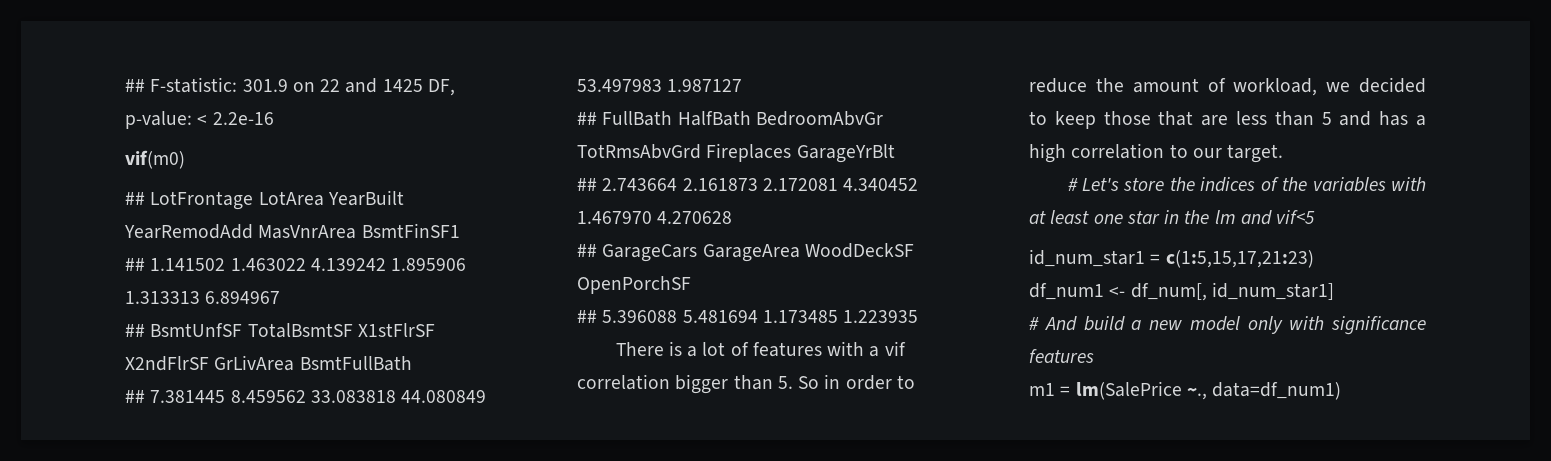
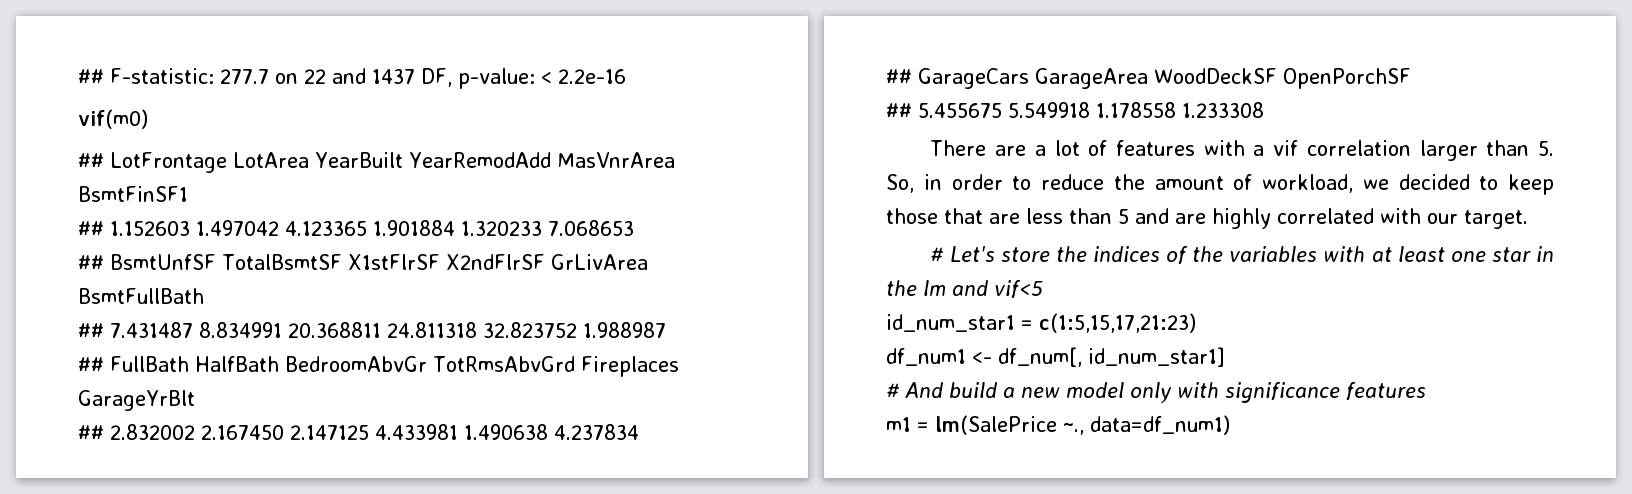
[242,79,288,92] 301.9 -> [220,69,269,84] 277.7
[382,79,423,92] 1425 -> [371,69,415,84] 1437
[150,258,467,271] [125,291,281,304] 1.141502 1.463022 4.139242 1.895906 1.313313 6.894967 -> [110,220,634,236] 1.152603 1.497042 4.123365 1.901884 1.320233 7.068653
[150,390,487,403] [577,79,743,92] 7.381445 8.459562 33.083818 44.080849 53.497983 1.987127 -> [110,322,666,338] 7.431487 8.834991 20.368811 24.811318 32.823752 1.988987
[602,178,919,191] [577,211,733,224] 2.743664 2.161873 2.172081 4.340452 1.467970 4.270628 -> [110,424,639,440] 2.832002 2.167450 2.147125 4.433981 1.490638 4.237834
[602,310,919,323] 5.396088 5.481694 1.173485 1.223935 -> [918,102,1264,118] 5.455675 5.549918 1.178558 1.233308
[668,341,682,356] is -> [995,145,1027,156] are
[675,374,729,394] bigger -> [1419,140,1478,161] larger
[798,376,820,389] So -> [886,174,914,193] So,
[1379,111,1426,126] [1029,143,1188,163] has a high correlation to -> [1175,208,1421,229] are highly correlated with

